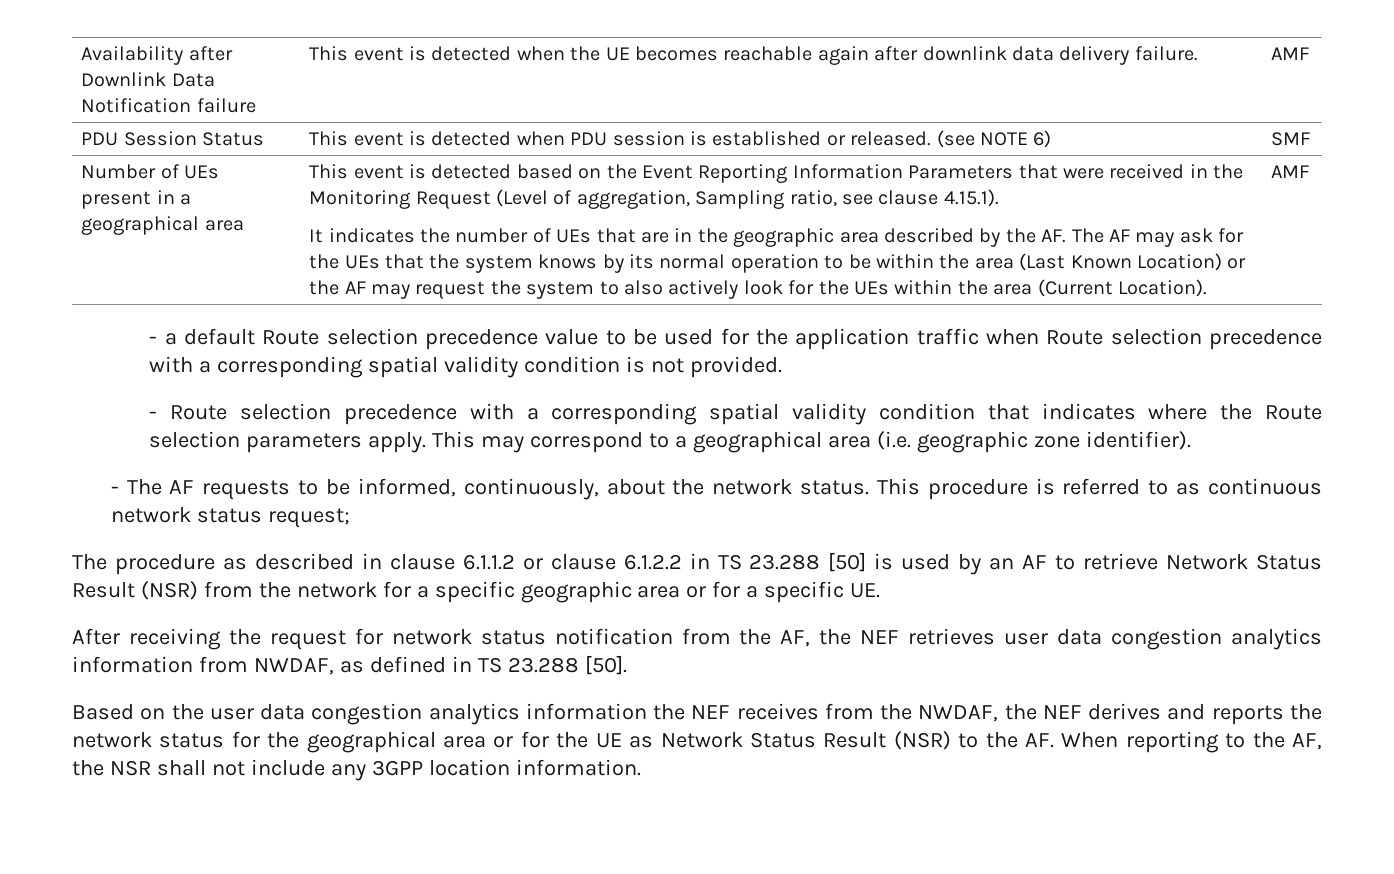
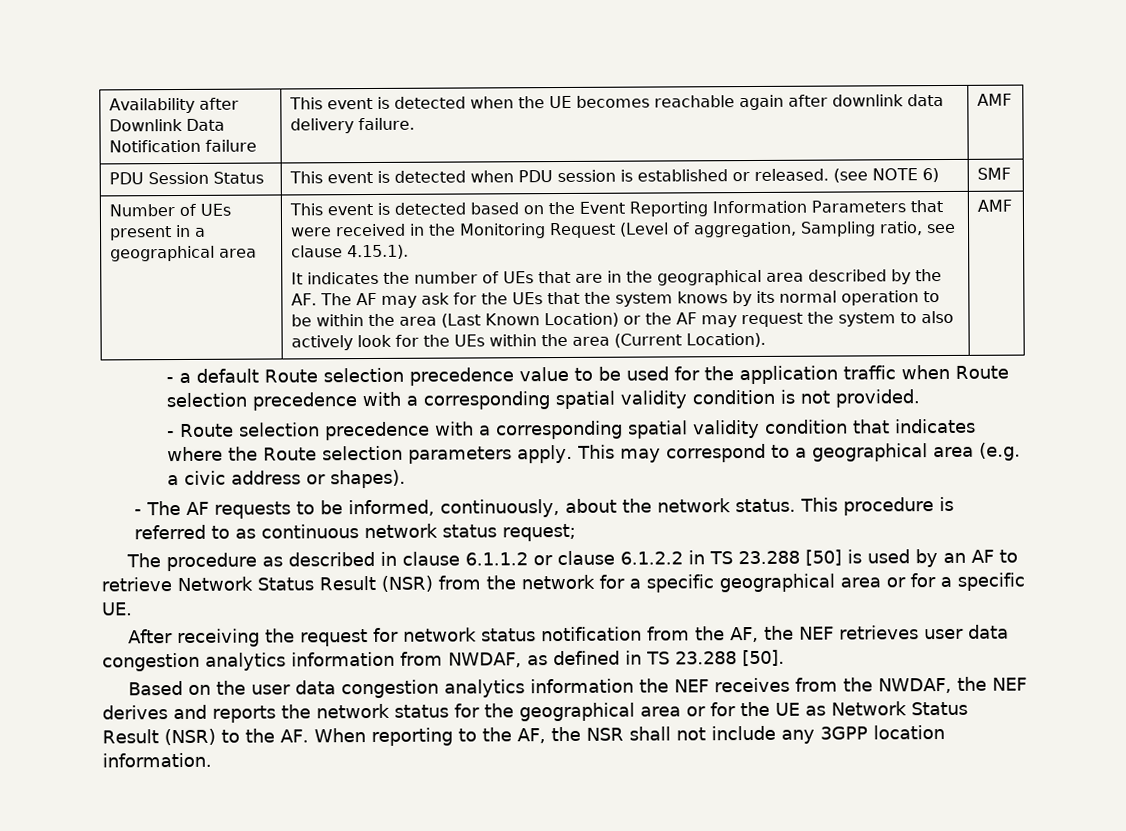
[733,228,835,247] geographic -> [656,269,762,286] geographical
[876,431,1191,453] (i.e. geographic zone identifier). -> [979,442,1022,461] [167,469,407,489] (e.g. a civic address or shapes).
[520,581,632,603] geographic -> [718,573,835,593] geographical

